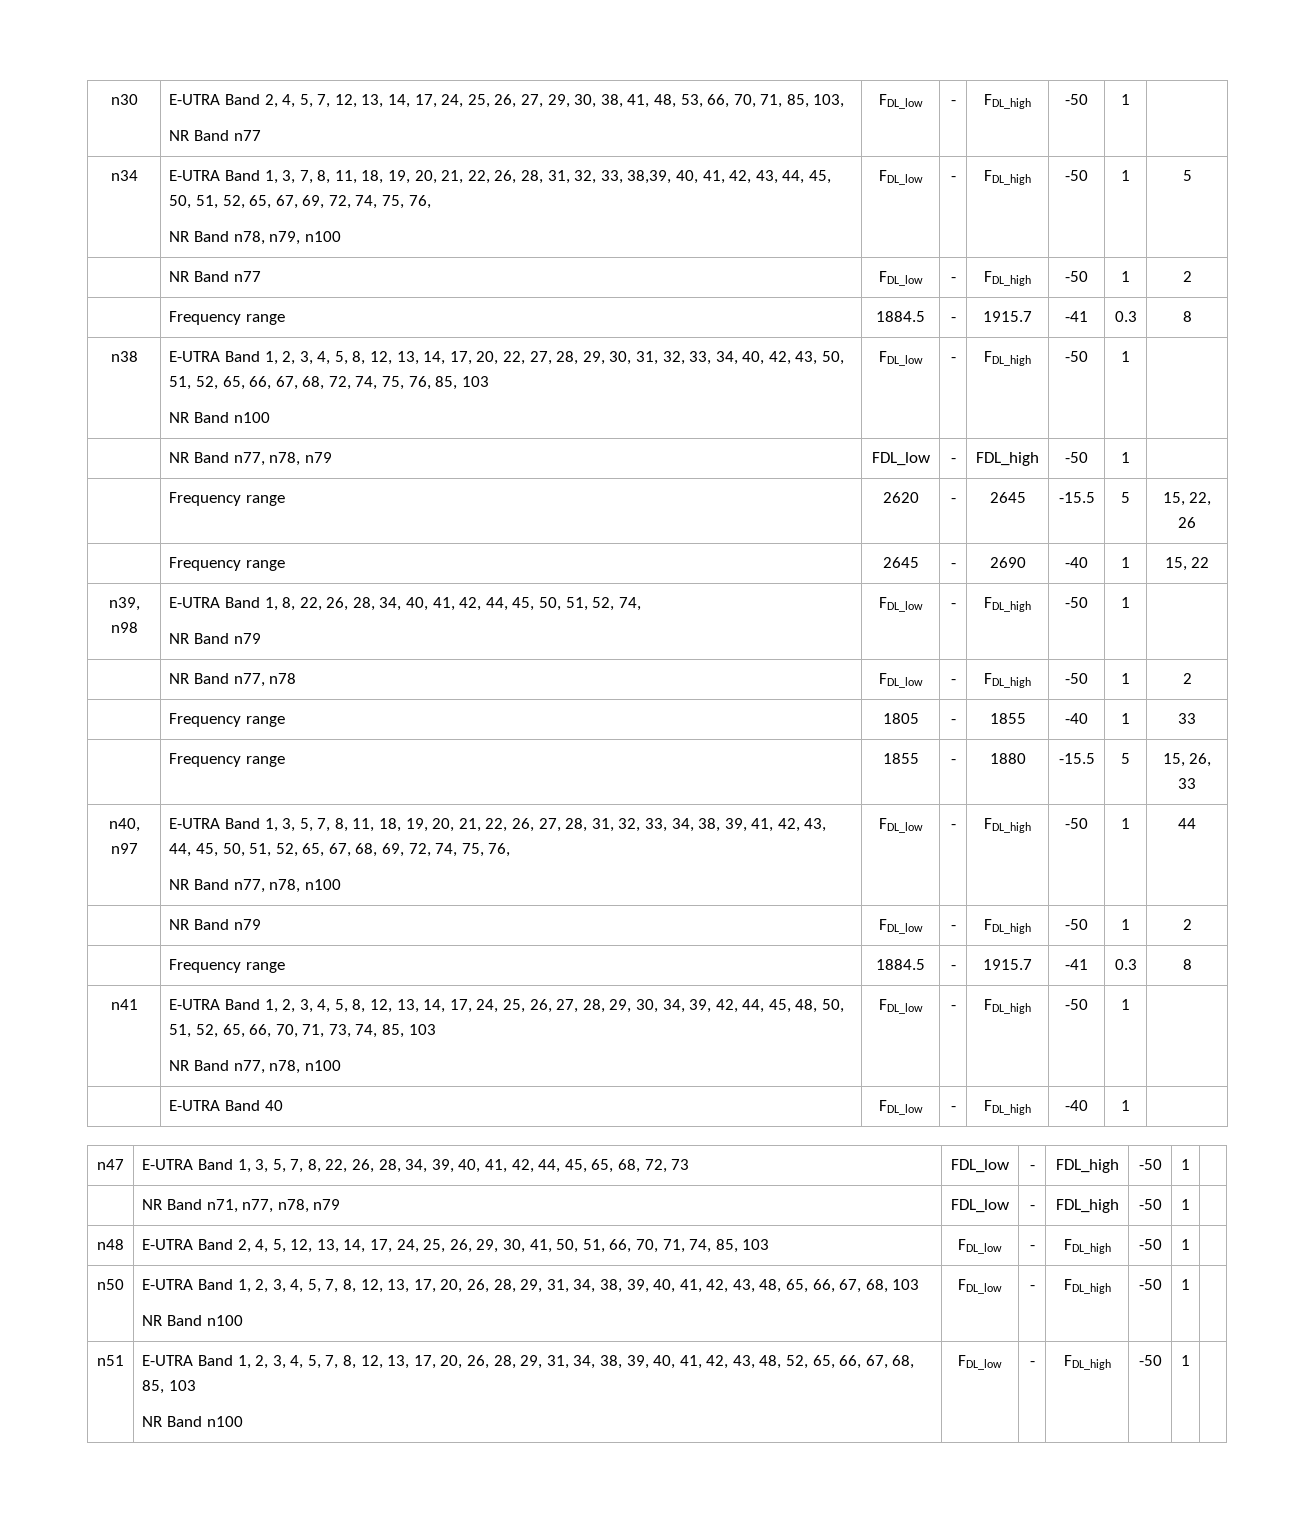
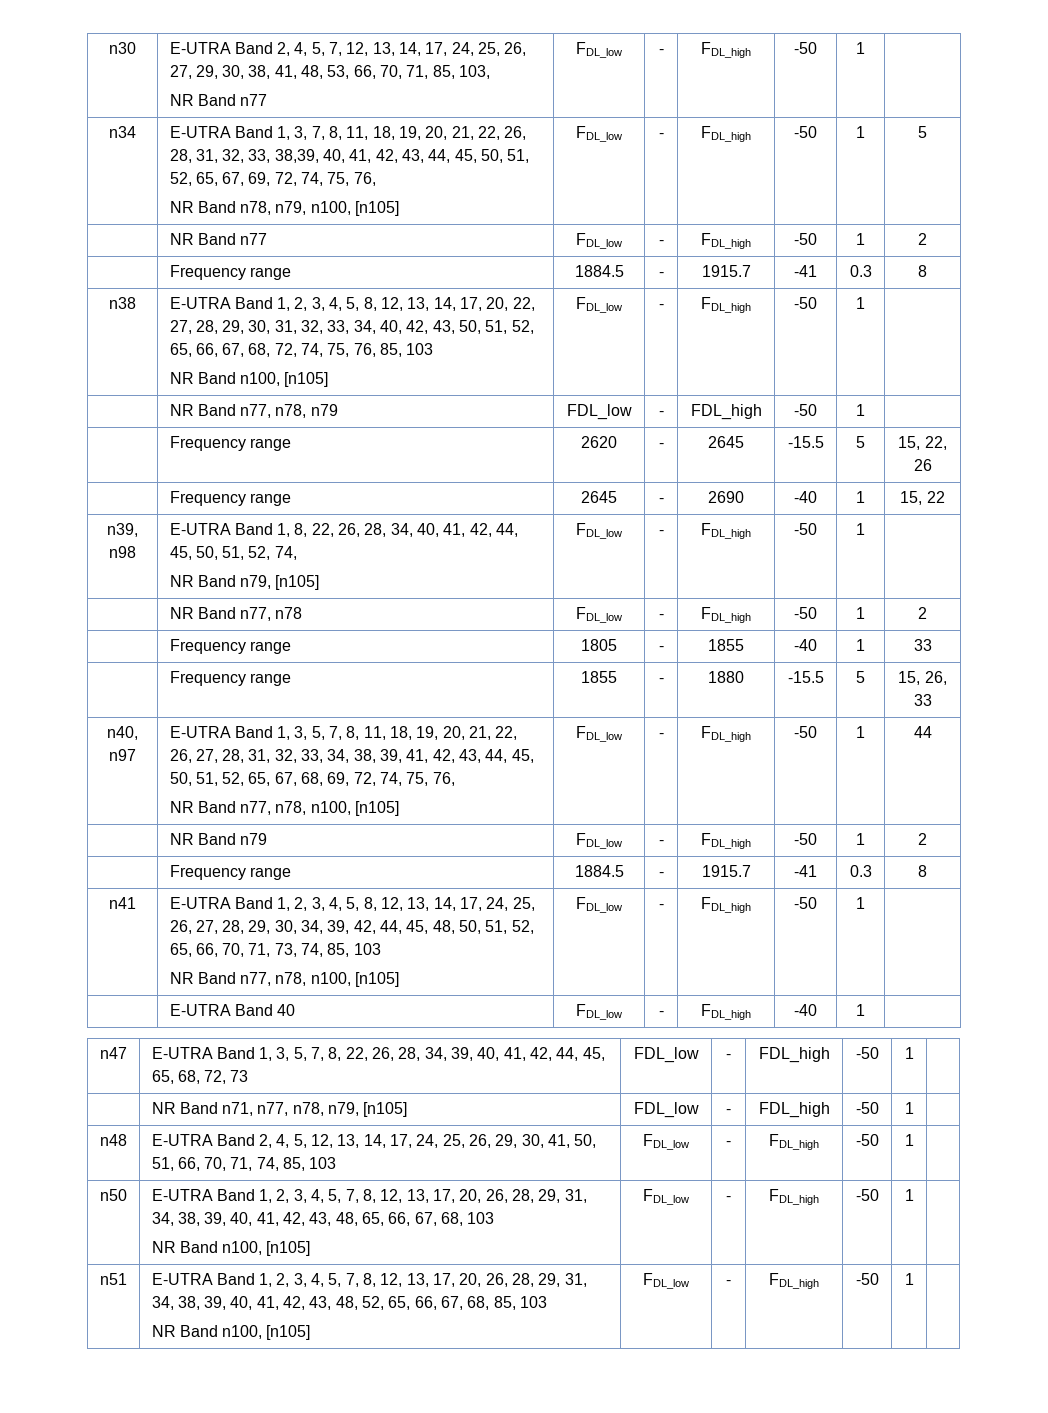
[304,231,341,242] n100 -> [310,201,400,216] n100, [n105]
[233,412,270,423] n100 -> [240,372,329,387] n100, [n105]
[233,633,261,644] n79 -> [240,575,320,590] n79, [n105]
[304,879,341,890] n100 -> [310,801,400,816] n100, [n105]
[304,1060,341,1071] n100 -> [310,972,400,987] n100, [n105]
[313,1199,341,1210] n79 -> [328,1102,408,1117] n79, [n105]
[206,1315,243,1326] n100 -> [222,1241,311,1256] n100, [n105]
[206,1416,243,1427] n100 -> [222,1325,311,1340] n100, [n105]

